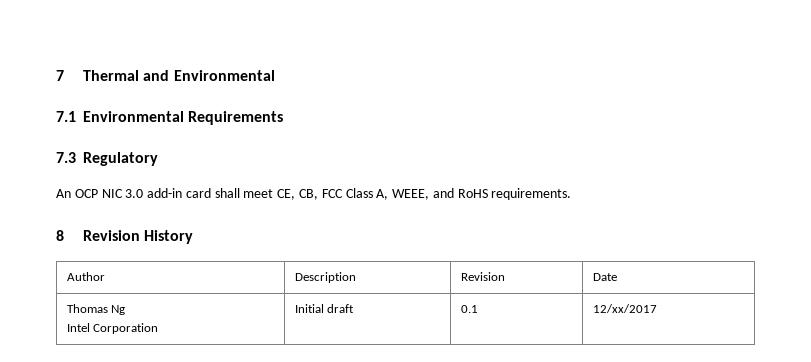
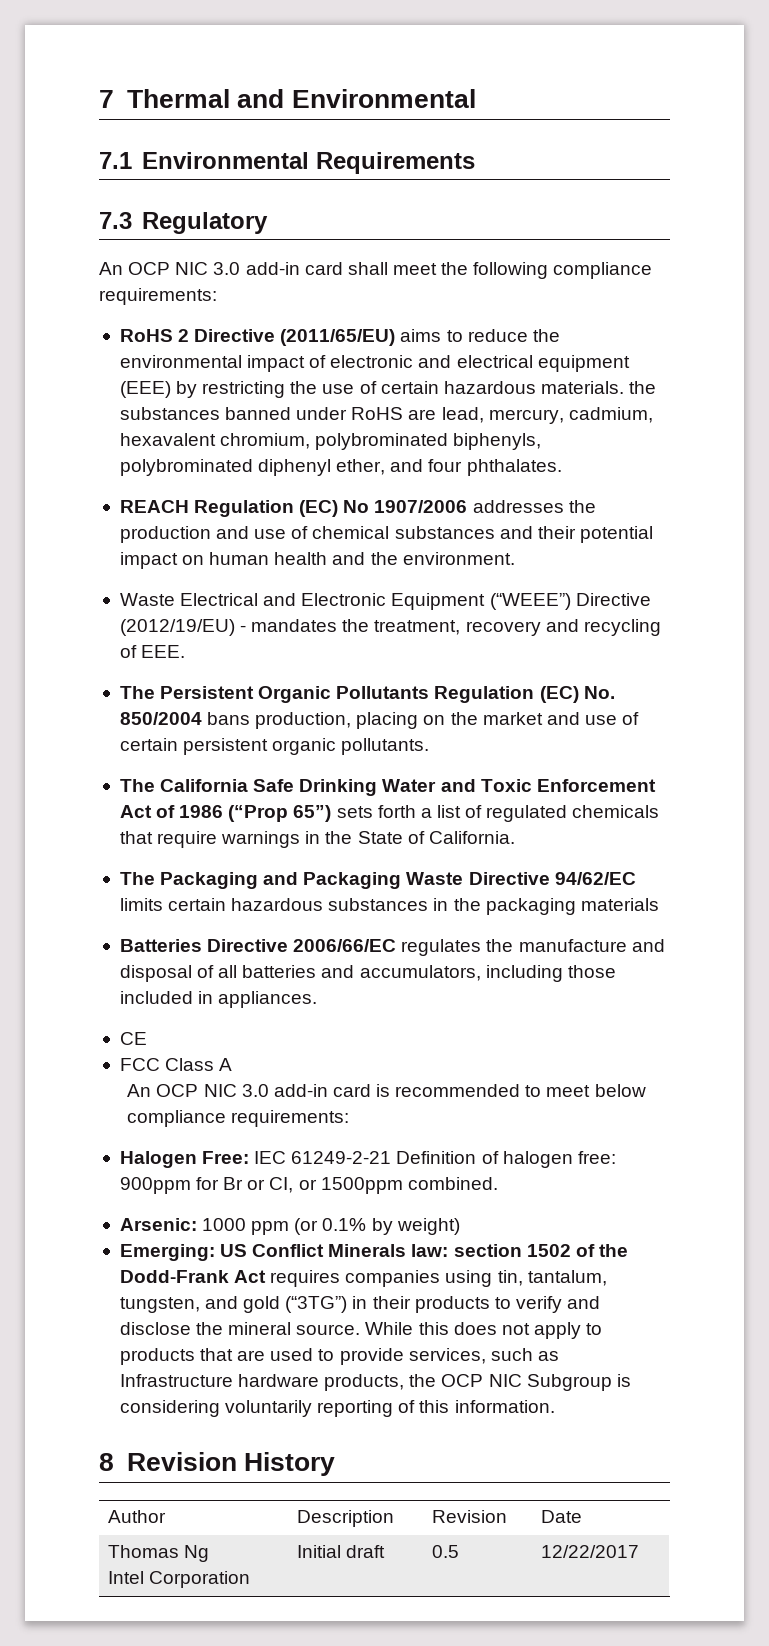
[277,188,572,200] CE, CB, FCC Class A, WEEE, and RoHS requirements. -> [441,262,653,279] [99,288,217,305] [119,329,560,346] [119,355,630,372] [119,381,657,398] [119,407,653,424] [119,433,542,450] [119,459,562,476] [119,500,596,517] [119,526,653,543] [119,552,515,569] [119,593,651,610] [119,619,661,636] [119,645,186,658] [119,686,615,703] [119,712,640,729] [119,738,430,755] [119,779,656,796] [119,805,660,822] [119,831,515,848] [119,872,636,889] [119,898,659,915] [119,939,665,956] [119,965,616,982] [119,991,318,1008] [119,1032,147,1045] [119,1058,233,1071] [127,1084,646,1097] [127,1110,350,1127] [119,1151,616,1168] [119,1177,498,1194] [119,1218,460,1235] [119,1244,628,1261] [119,1270,607,1287] [119,1296,601,1313] [119,1322,603,1339] [119,1348,559,1365] [119,1374,631,1391] [119,1400,555,1417] the following compliance requirements: // RoHS 2 Directive (2011/65/EU) aims to reduce the environmental impact of electronic and electrical equipment (EEE) by restricting the use of certain hazardous materials. the substances banned under RoHS are lead, mercury, cadmium, hexavalent chromium, polybrominated biphenyls, polybrominated diphenyl ether, and four phthalates. // REACH Regulation (EC) No 1907/2006 addresses the production and use of chemical substances and their potential impact on human health and the environment. // Waste Electrical and Electronic Equipment (“WEEE”) Directive (2012/19/EU) - mandates the treatment, recovery and recycling of EEE. // The Persistent Organic Pollutants Regulation (EC) No. 850/2004 bans production, placing on the market and use of certain persistent organic pollutants. // The California Safe Drinking Water and Toxic Enforcement Act of 1986 (“Prop 65”) sets forth a list of regulated chemicals that require warnings in the State of California. // The Packaging and Packaging Waste Directive 94/62/EC limits certain hazardous substances in the packaging materials // Batteries Directive 2006/66/EC regulates the manufacture and disposal of all batteries and accumulators, including those included in appliances. // CE // FCC Class A // An OCP NIC 3.0 add-in card is recommended to meet below compliance requirements: // Halogen Free: IEC 61249-2-21 Definition of halogen free: 900ppm for Br or CI, or 1500ppm combined. // Arsenic: 1000 ppm (or 0.1% by weight) // Emerging: US Conflict Minerals law: section 1502 of the Dodd-Frank Act requires companies using tin, tantalum, tungsten, and gold (“3TG”) in their products to verify and disclose the mineral source. While this does not apply to products that are used to provide services, such as Infrastructure hardware products, the OCP NIC Subgroup is considering voluntarily reporting of this information.
[460,305,478,313] [592,304,657,313] 0.1 | 12/xx/2017 -> [431,1545,459,1558] [540,1545,639,1558] 0.5 | 12/22/2017

